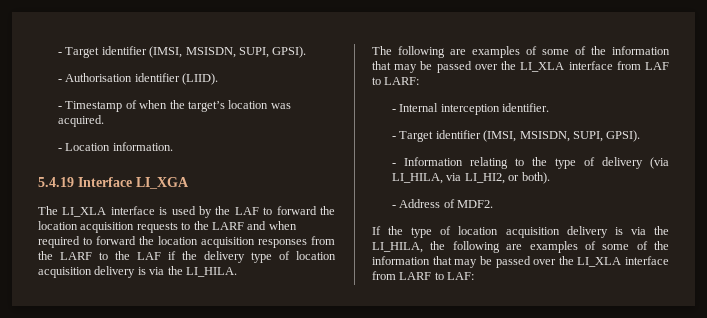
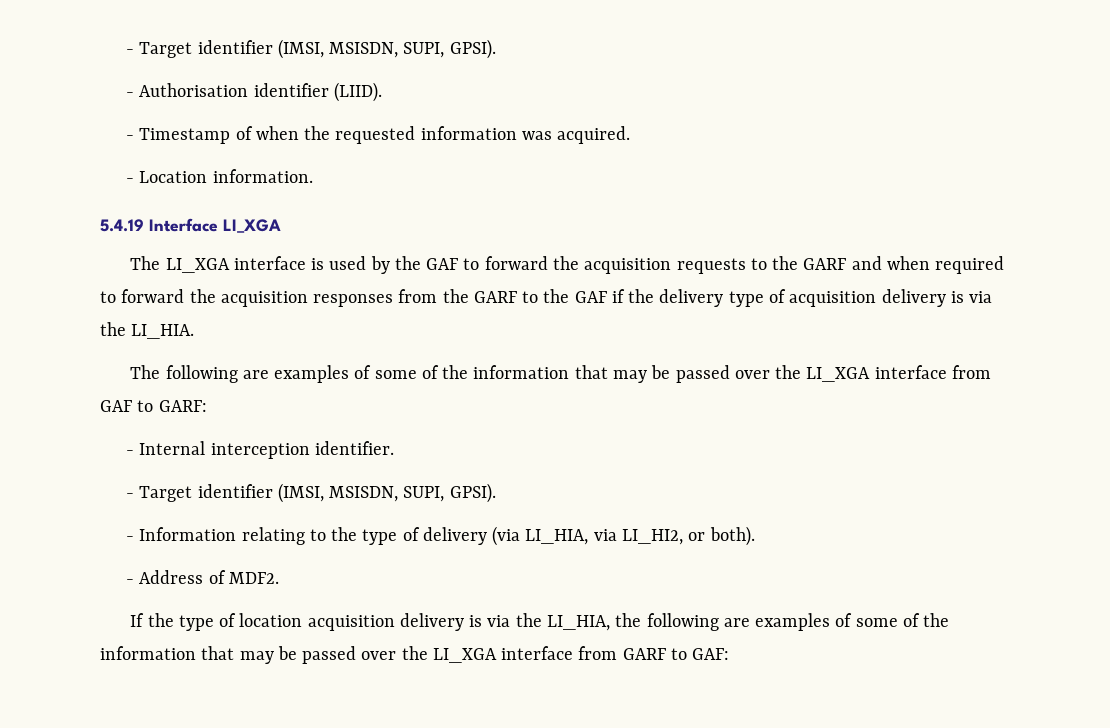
[187,100,269,112] target’s location -> [335,126,517,144] requested information
[62,207,107,217] LI_XLA -> [165,258,230,273] LI_XGA
[234,206,335,215] [38,221,78,230] LAF to forward the location -> [426,256,580,270] GAF to forward the
[211,222,244,230] LARF -> [803,258,847,270] GARF
[158,236,198,245] location -> (216, 296) none
[60,251,161,260] LARF to the LAF -> [473,289,607,303] GARF to the GAF
[296,251,336,260] [38,266,237,278] location acquisition delivery is via the LI_HILA. -> [789,289,993,307] [100,322,195,339] acquisition delivery is via the LI_HIA.
[520,61,669,72] [372,77,420,85] LI_XLA interface from LAF to LARF: -> [806,365,991,382] [100,400,207,412] LI_XGA interface from GAF to GARF:
[392,173,444,184] LI_HILA, -> [525,529,589,545] LI_HIA,
[372,242,423,253] LI_HILA, -> [547,615,611,631] LI_HIA,
[577,256,669,267] [372,271,475,280] LI_XLA interface from LARF to LAF: -> [432,646,730,663] LI_XGA interface from GARF to GAF:

